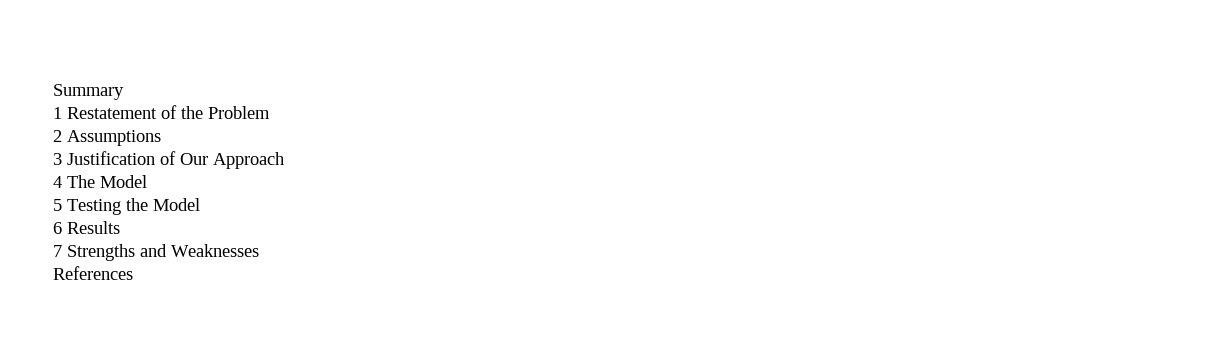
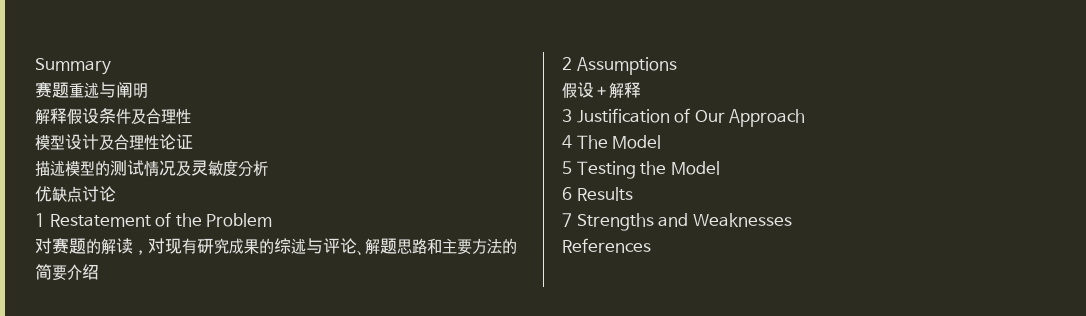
(124, 92) none -> [35,82,148,98] [35,108,191,125] [35,134,193,151] [35,160,268,177] [35,186,116,202] // 赛题重述与阐明 // 解释假设条件及合理性 // 模型设计及合理性论证 // 描述模型的测试情况及灵敏度分析 // 优缺点讨论
(270, 112) none -> [35,238,517,256] [35,264,99,281] // 对赛题的解读，对现有研究成果的综述与评论、解题思路和主要方法的简要介绍
(161, 138) none -> [562,82,641,99] // 假设＋解释

